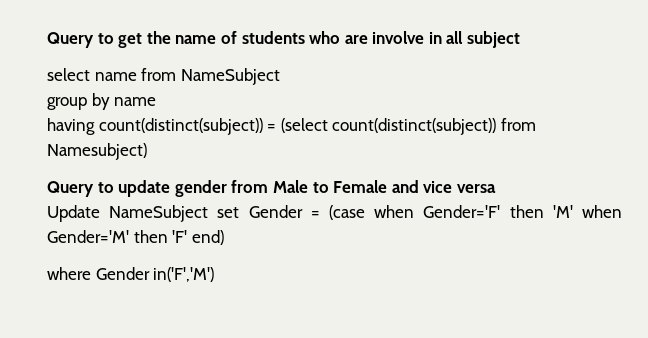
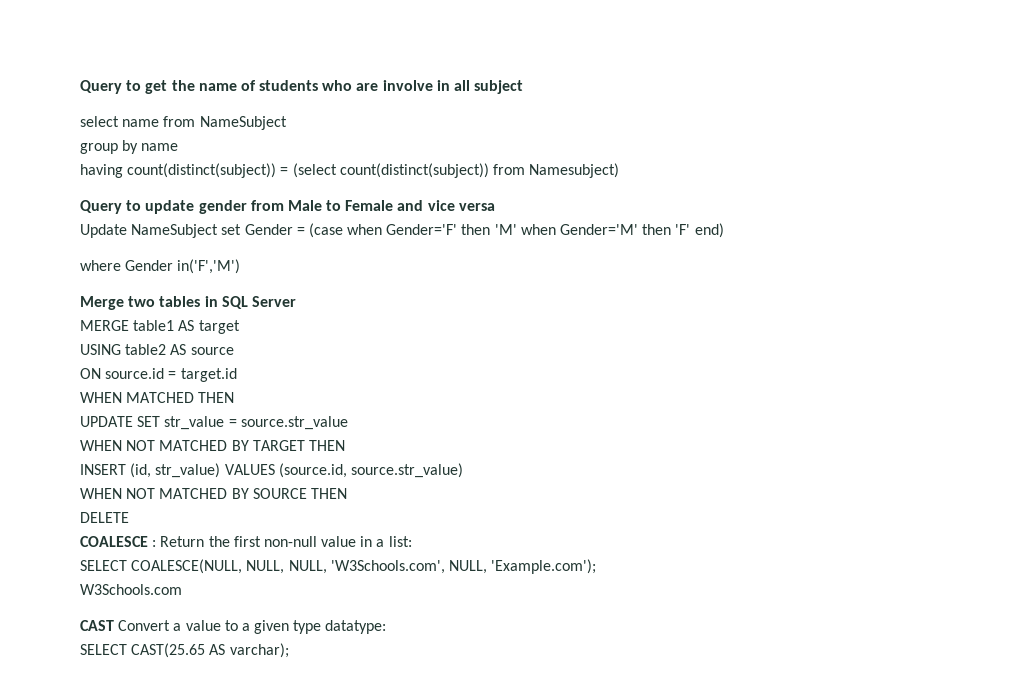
(215, 274) none -> [80,296,296,310] [80,320,240,334] [80,344,234,355] [80,368,237,382] [80,392,235,403] [80,416,348,430] [80,440,345,451] [80,463,463,478] [80,488,347,499] [80,512,129,523] [80,536,412,547] [80,559,597,574] [80,584,182,595] [80,620,387,634] [80,643,289,658] // Merge two tables in SQL Server // MERGE table1 AS target // USING table2 AS source // ON source.id = target.id // WHEN MATCHED THEN // UPDATE SET str_value = source.str_value // WHEN NOT MATCHED BY TARGET THEN // INSERT (id, str_value) VALUES (source.id, source.str_value) // WHEN NOT MATCHED BY SOURCE THEN // DELETE // COALESCE : Return the first non-null value in a list: // SELECT COALESCE(NULL, NULL, NULL, 'W3Schools.com', NULL, 'Example.com'); // W3Schools.com // CAST Convert a value to a given type datatype: // SELECT CAST(25.65 AS varchar);

